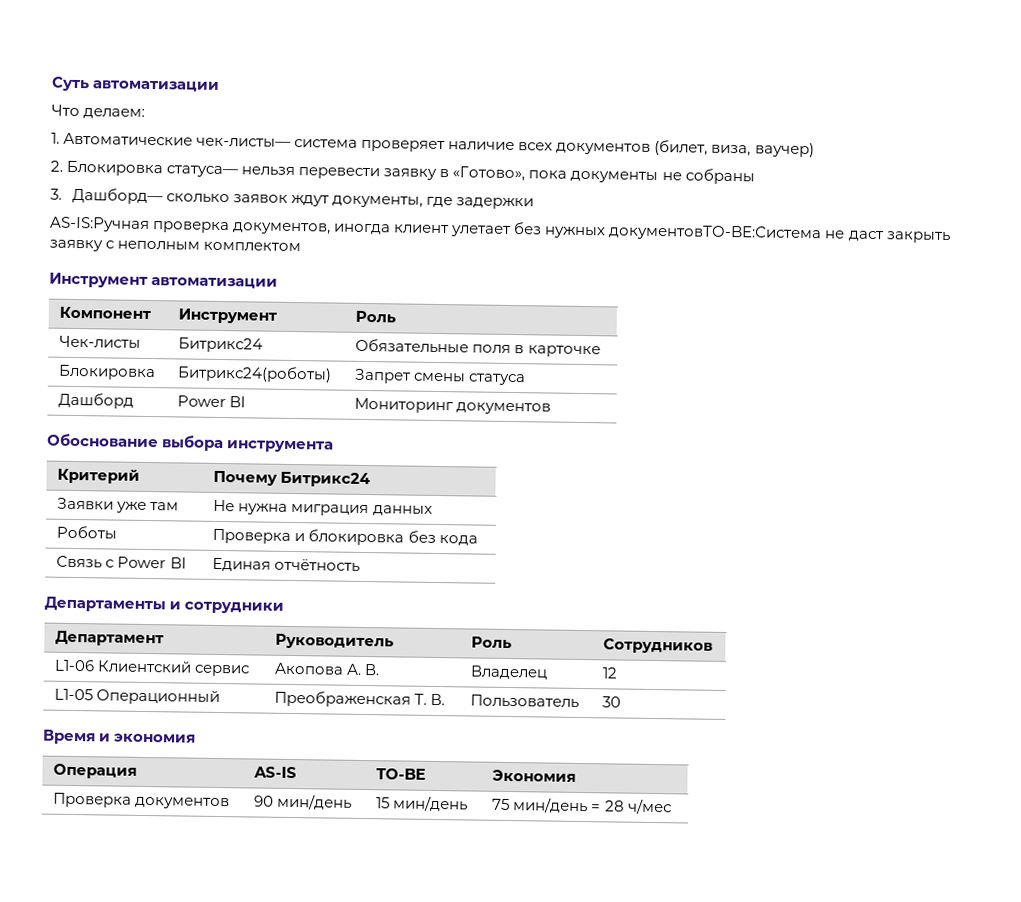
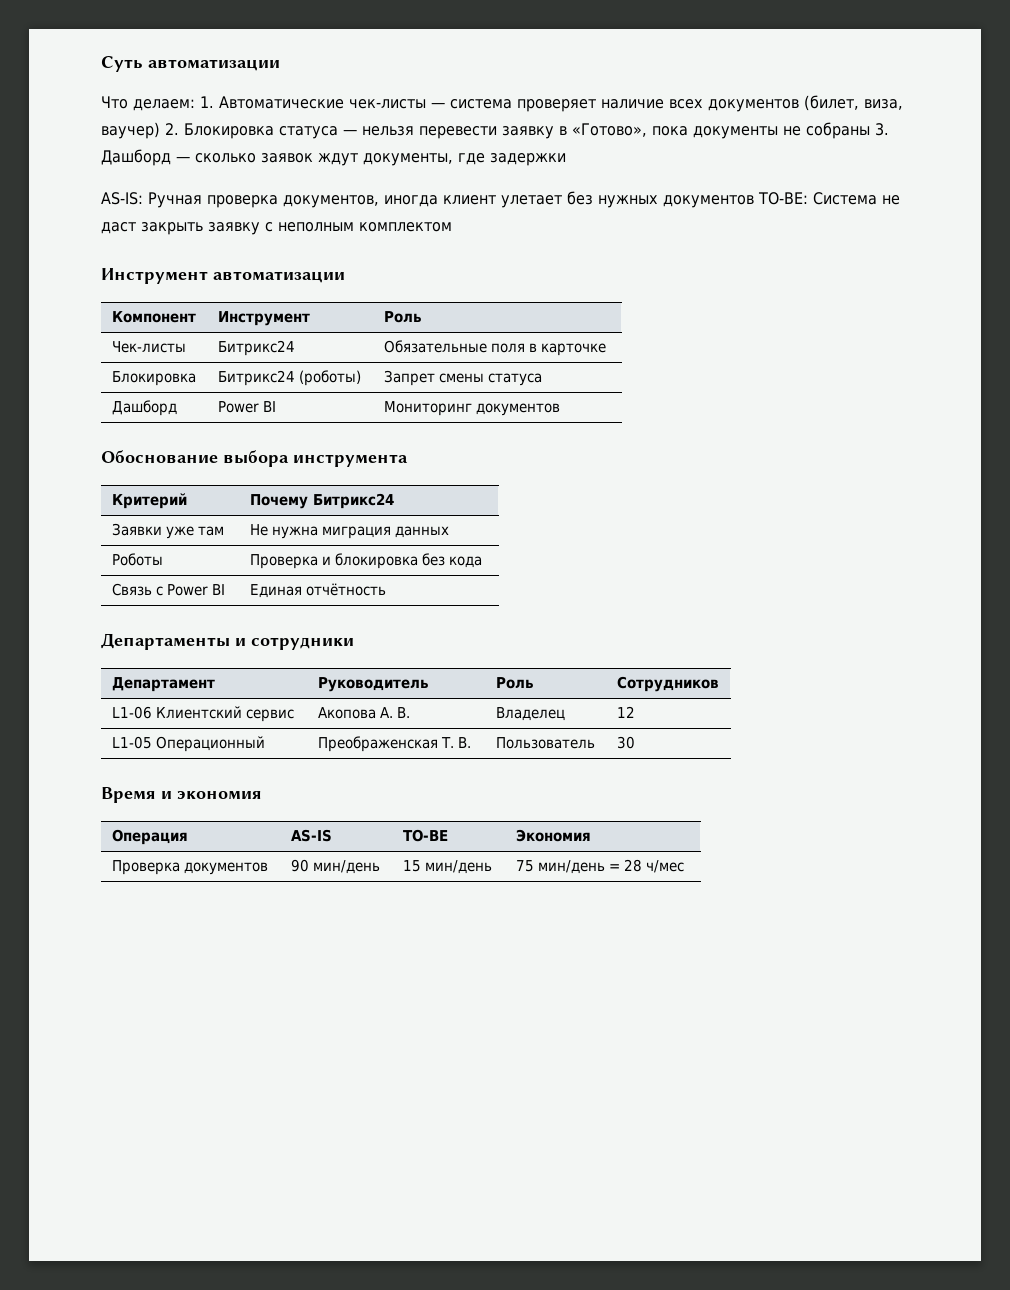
(146, 113) // -> (195, 105) none
[196,137,292,148] чек-листы— -> [349,99,445,109] чек-листы —
(815, 150) // -> (160, 130) none
[166,165,239,178] статуса— -> [279,126,357,139] статуса —
[50,187,163,205] // 3. Дашборд— -> [875,123,889,136] [101,149,190,166] 3. Дашборд —
[49,216,150,232] AS-IS:Ручная -> [101,192,202,208] AS-IS: Ручная
[608,224,823,242] документовTO-BE:Система -> [663,192,877,208] документов TO-BE: Система
[177,365,333,383] Битрикс24(роботы) -> [217,370,361,386] Битрикс24 (роботы)

